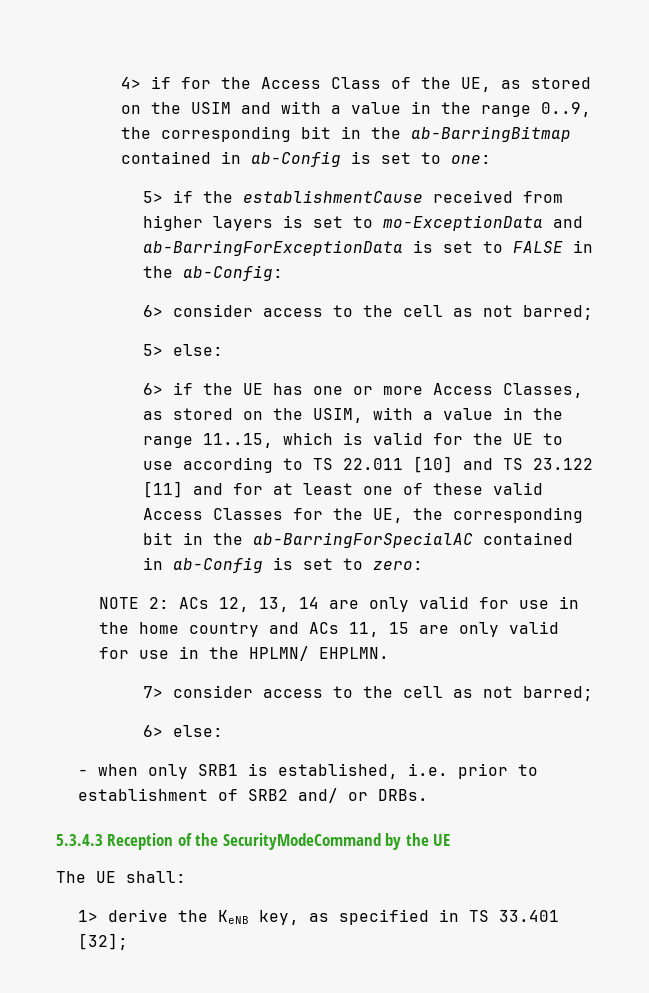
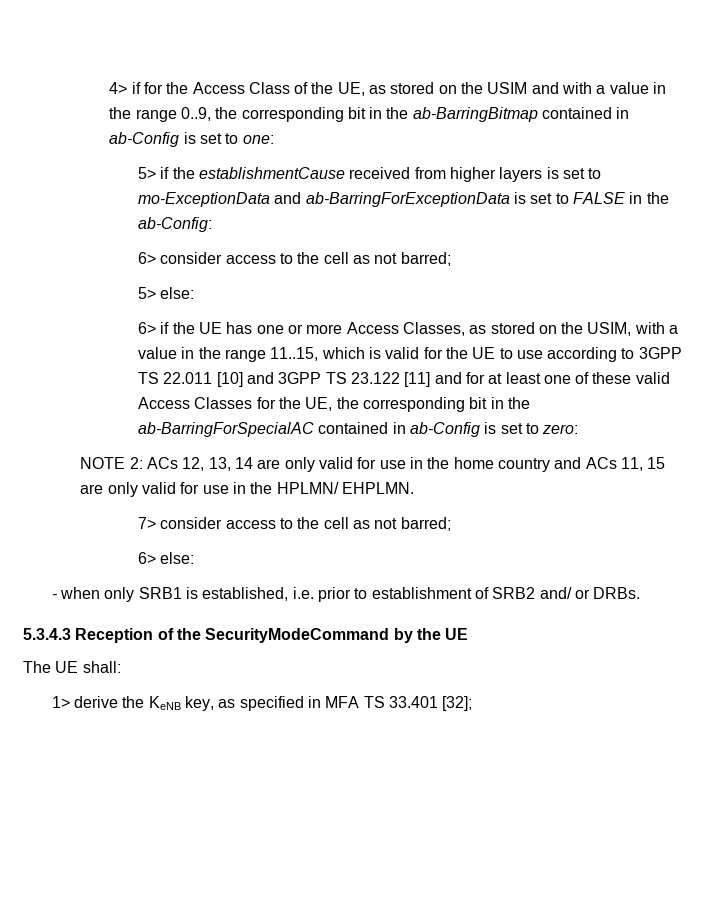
(303, 464) none -> [638,347,682,359] 3GPP
(493, 464) none -> [278,372,322,384] 3GPP
(459, 915) none -> [325,696,360,708] MFA

